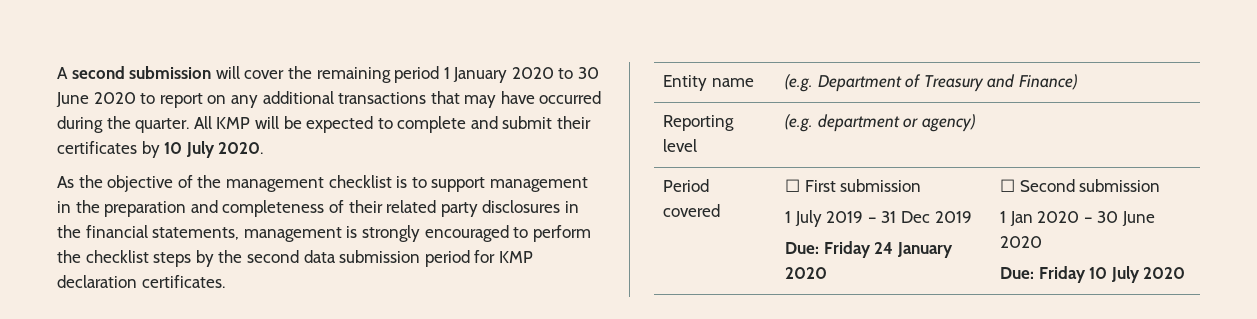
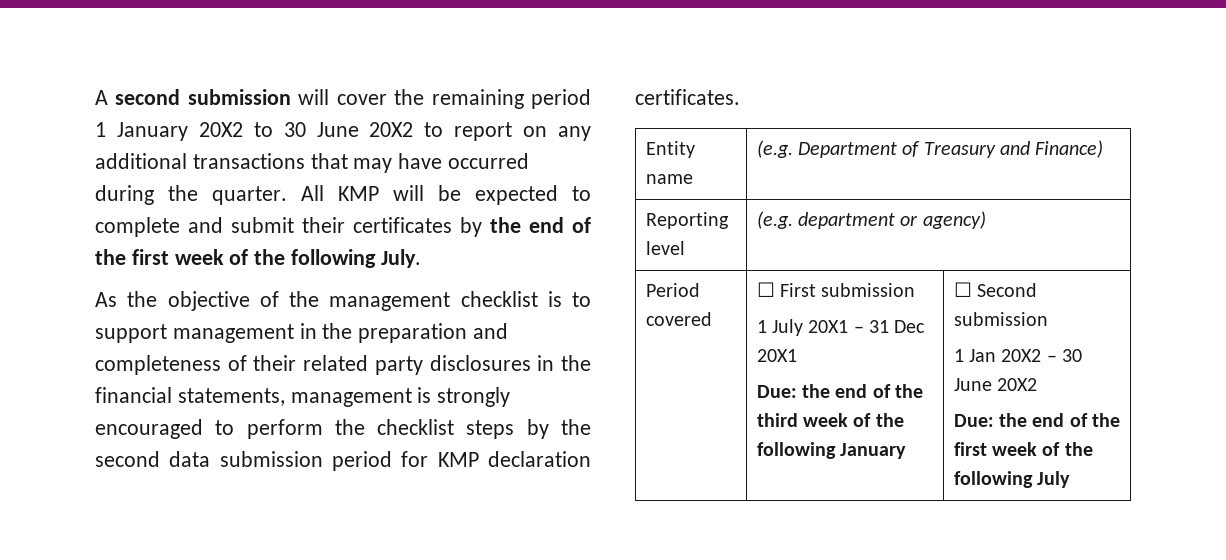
[511,67,554,79] 2020 -> [198,122,243,137] 20X2
[93,92,136,104] 2020 -> [369,122,414,137] 20X2
[164,141,264,158] 10 July 2020. -> [490,217,591,233] [95,249,421,268] the end of the first week of the following July.
[826,211,864,223] 2019 -> [808,320,849,333] 20X1
[934,211,972,223] [785,241,953,258] [785,267,828,279] 2019 // Due: Friday 24 January 2020 -> [756,349,797,362] [756,384,923,398] [756,413,904,427] [756,442,907,459] 20X1 // Due: the end of the third week of the following January
[1037,211,1080,223] 2020 -> [1001,349,1042,362] 20X2
[1000,236,1043,248] [1000,266,1186,283] 2020 // Due: Friday 10 July 2020 -> [997,378,1038,391] [953,413,1120,427] [953,442,1093,456] [953,471,1071,488] 20X2 // Due: the end of the first week of the following July

